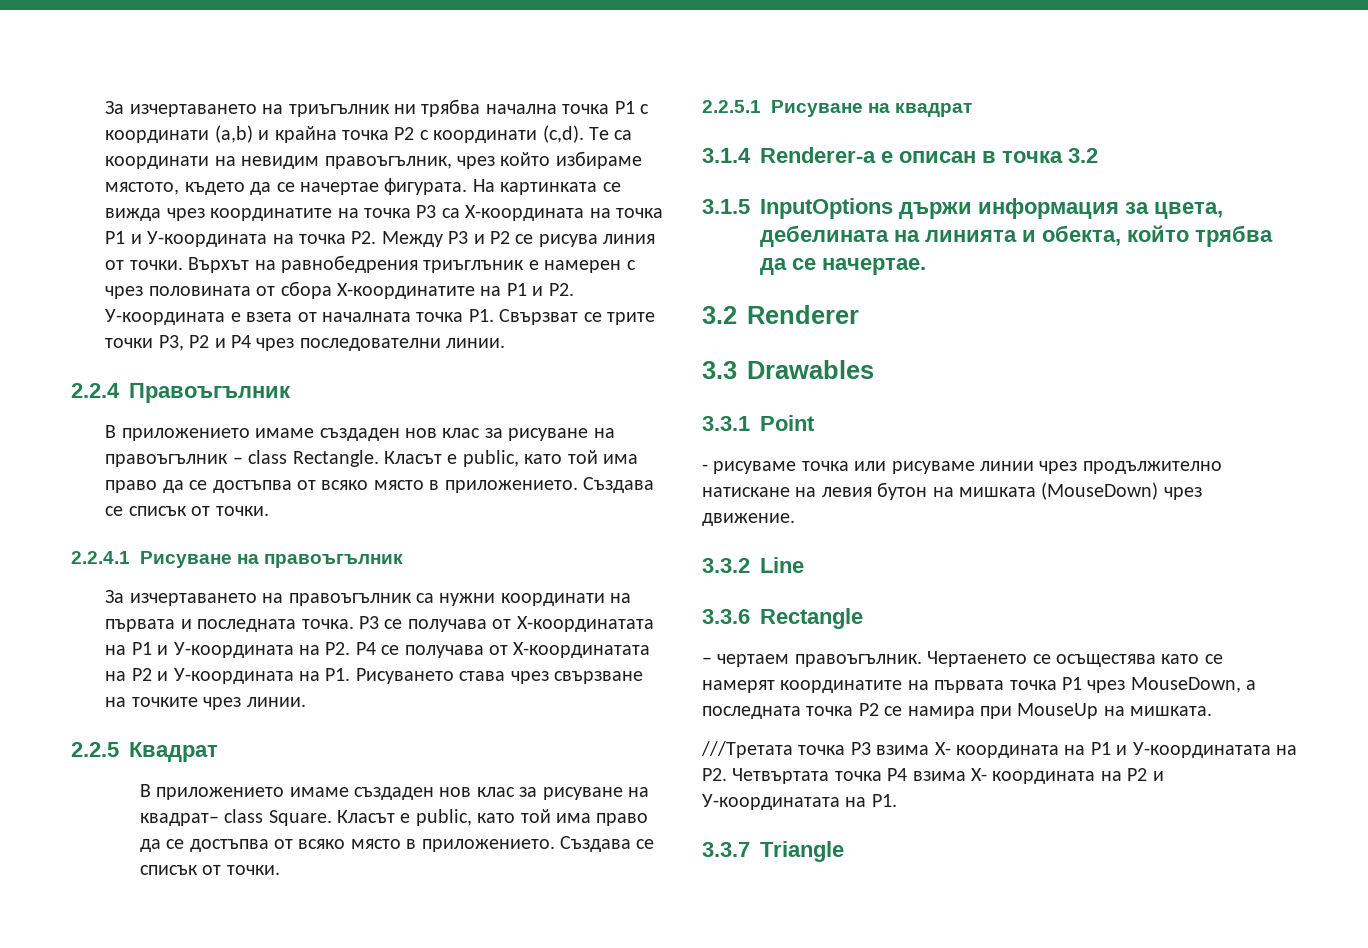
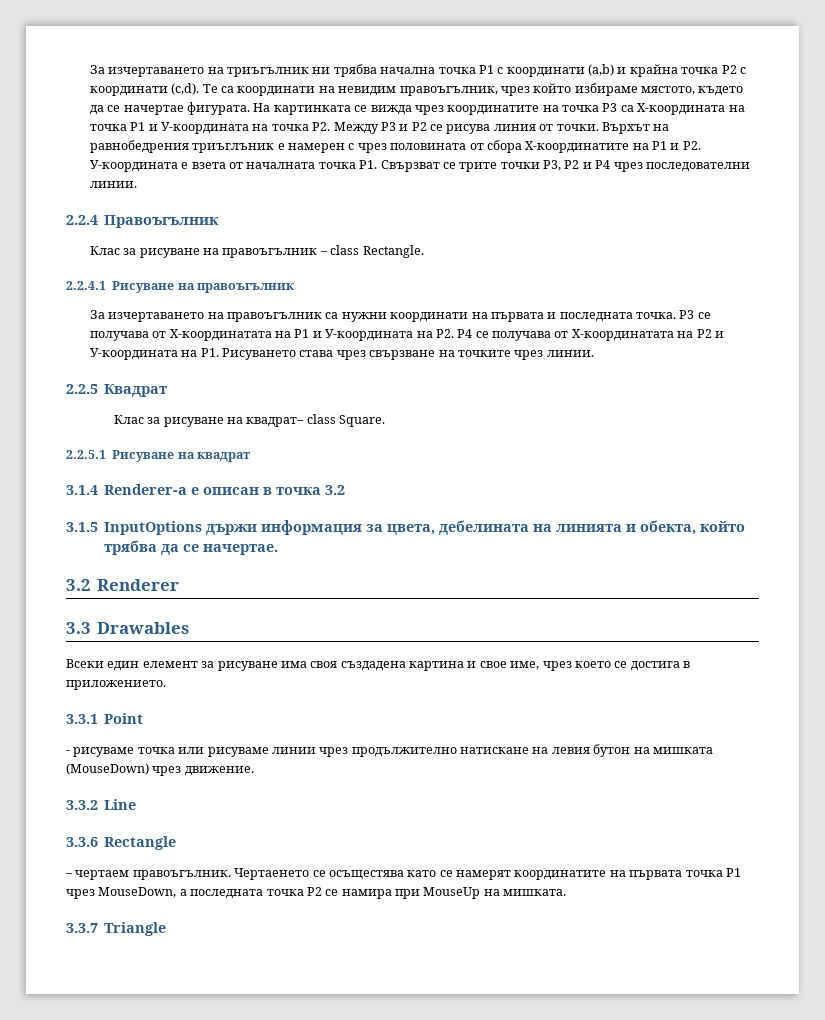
[105,425,481,441] В приложението имаме създаден нов клас -> [89,246,120,255] Клас
[383,450,638,467] [105,477,654,493] [105,506,269,516] Класът е public, като той има право да се достъпва от всяко място в приложението. Създава се списък от точки. -> (424, 251) none
[139,784,515,800] В приложението имаме създаден нов клас -> [113,415,144,424] Клас
[336,809,649,826] [139,836,655,852] [139,865,280,875] Класът е public, като той има право да се достъпва от всяко място в приложението. Създава се списък от точки. -> (386, 421) none
(874, 369) none -> [66,659,690,671] [66,680,166,690] // Всеки един елемент за рисуване има своя създадена картина и свое име, чрез което се достига в приложението.
[701,741,1297,758] [702,768,1164,784] [702,794,897,810] // ///Третата точка Р3 взима Х- координата на Р1 и У-координатата на Р2. Четвъртата точка Р4 взима Х- координата на Р2 и У-координатата на Р1. -> (567, 892) none

